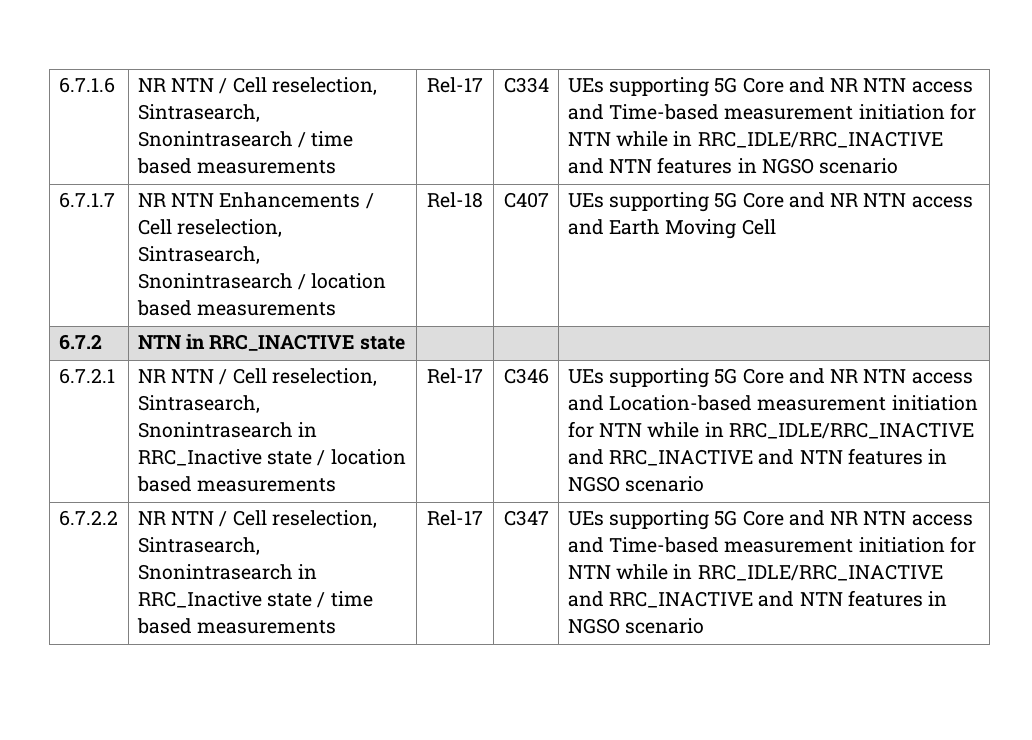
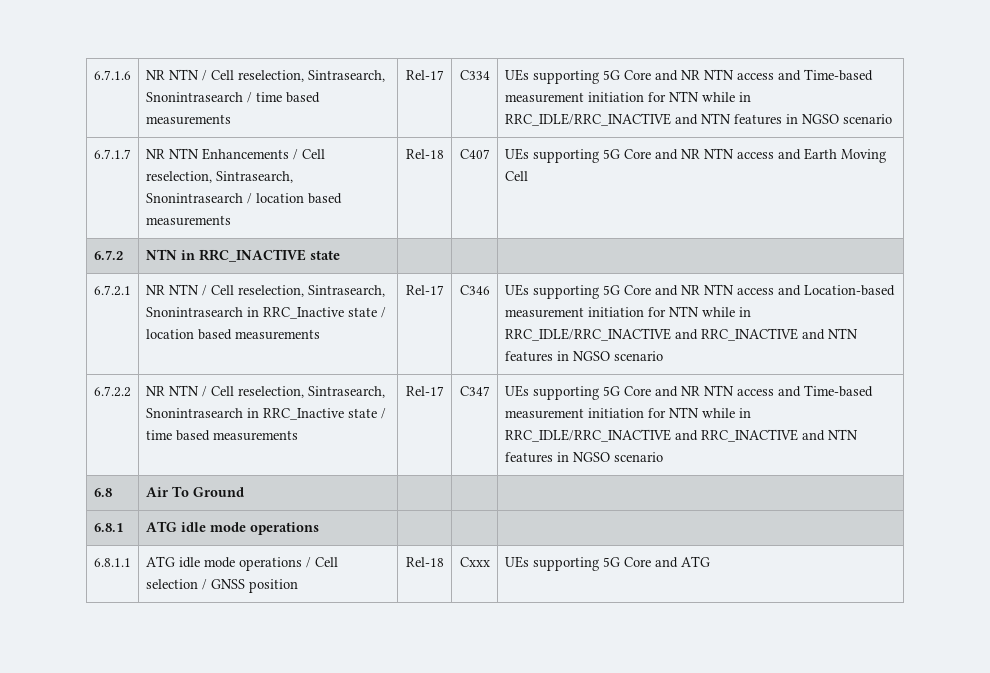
(704, 626) none -> [93,488,112,497] [145,486,244,497] [93,523,123,532] [145,521,319,535] [93,558,131,567] [145,556,338,571] [145,579,298,593] [405,557,444,567] [459,557,490,567] [504,556,710,571] // 6.8 | Air To Ground | | | // 6.8.1 | ATG idle mode operations | | | // 6.8.1.1 | ATG idle mode operations / Cell selection / GNSS position | Rel-18 | Cxxx | UEs supporting 5G Core and ATG

